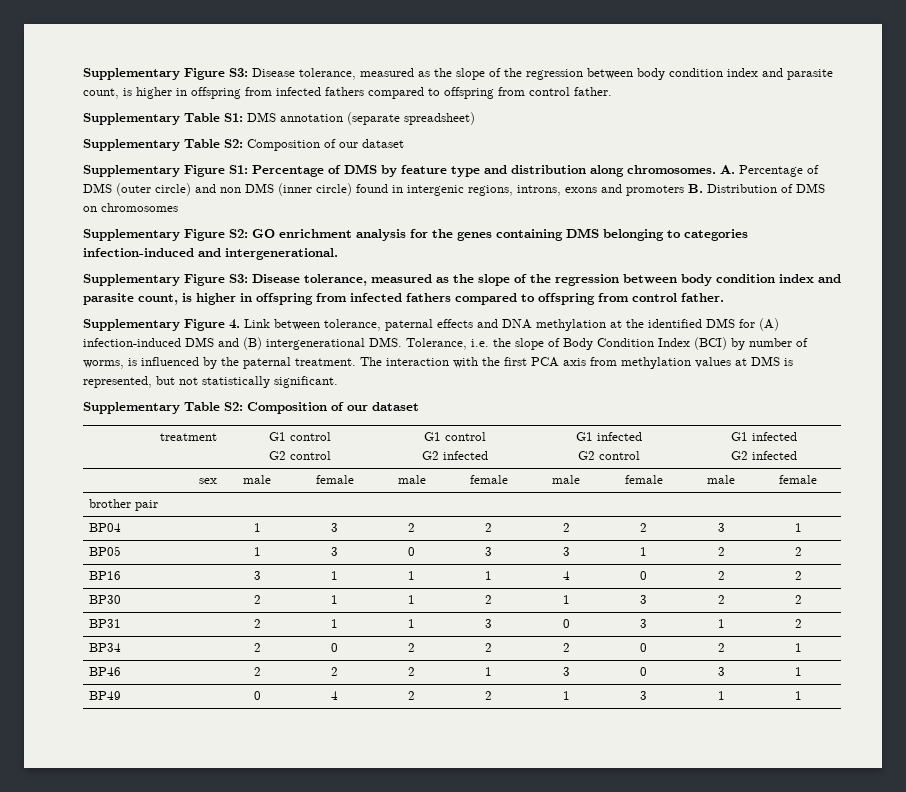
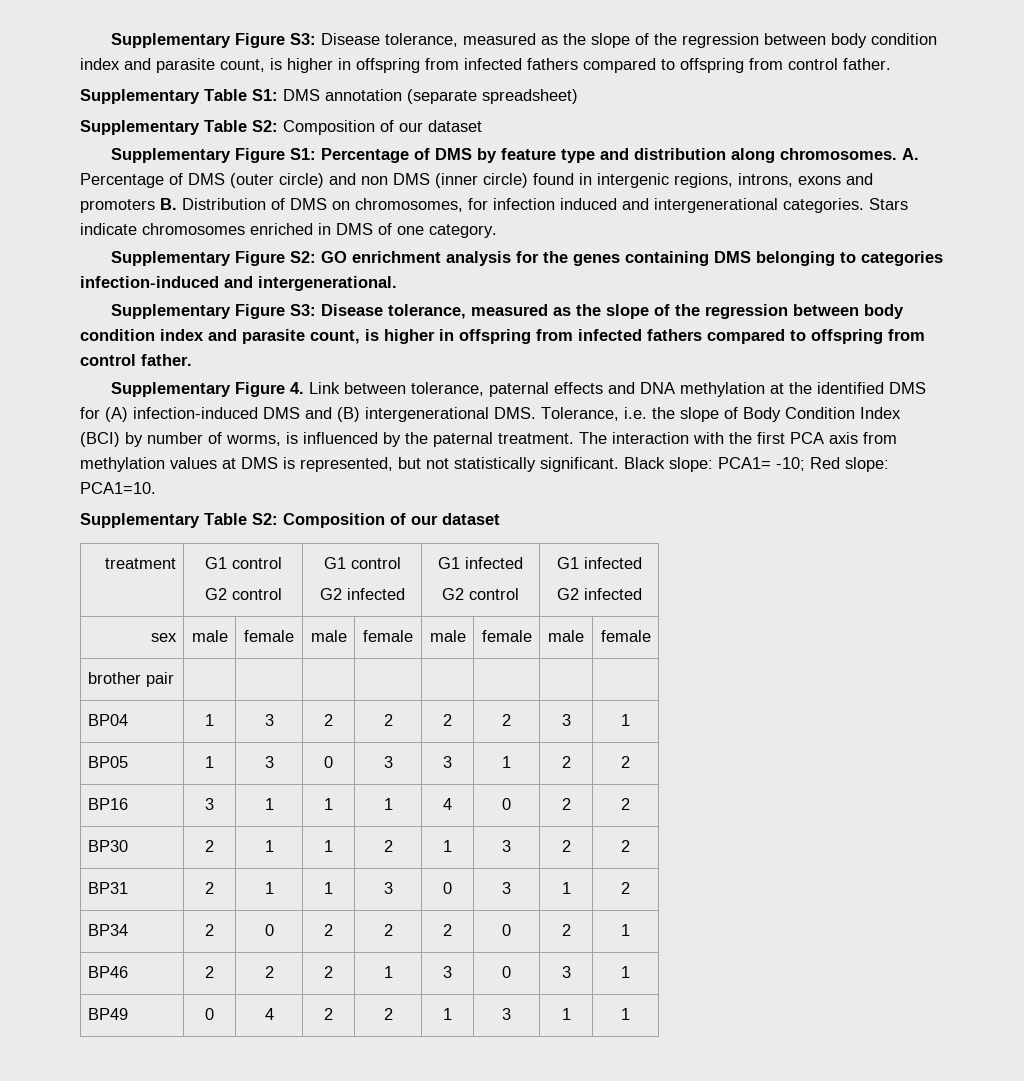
[101,203,178,212] chromosomes -> [355,198,908,213] [80,223,497,238] chromosomes, for infection induced and intergenerational categories. Stars indicate chromosomes enriched in DMS of one category.
(338, 382) none -> [624,457,889,472] [80,482,156,494] Black slope: PCA1= -10; Red slope: PCA1=10.

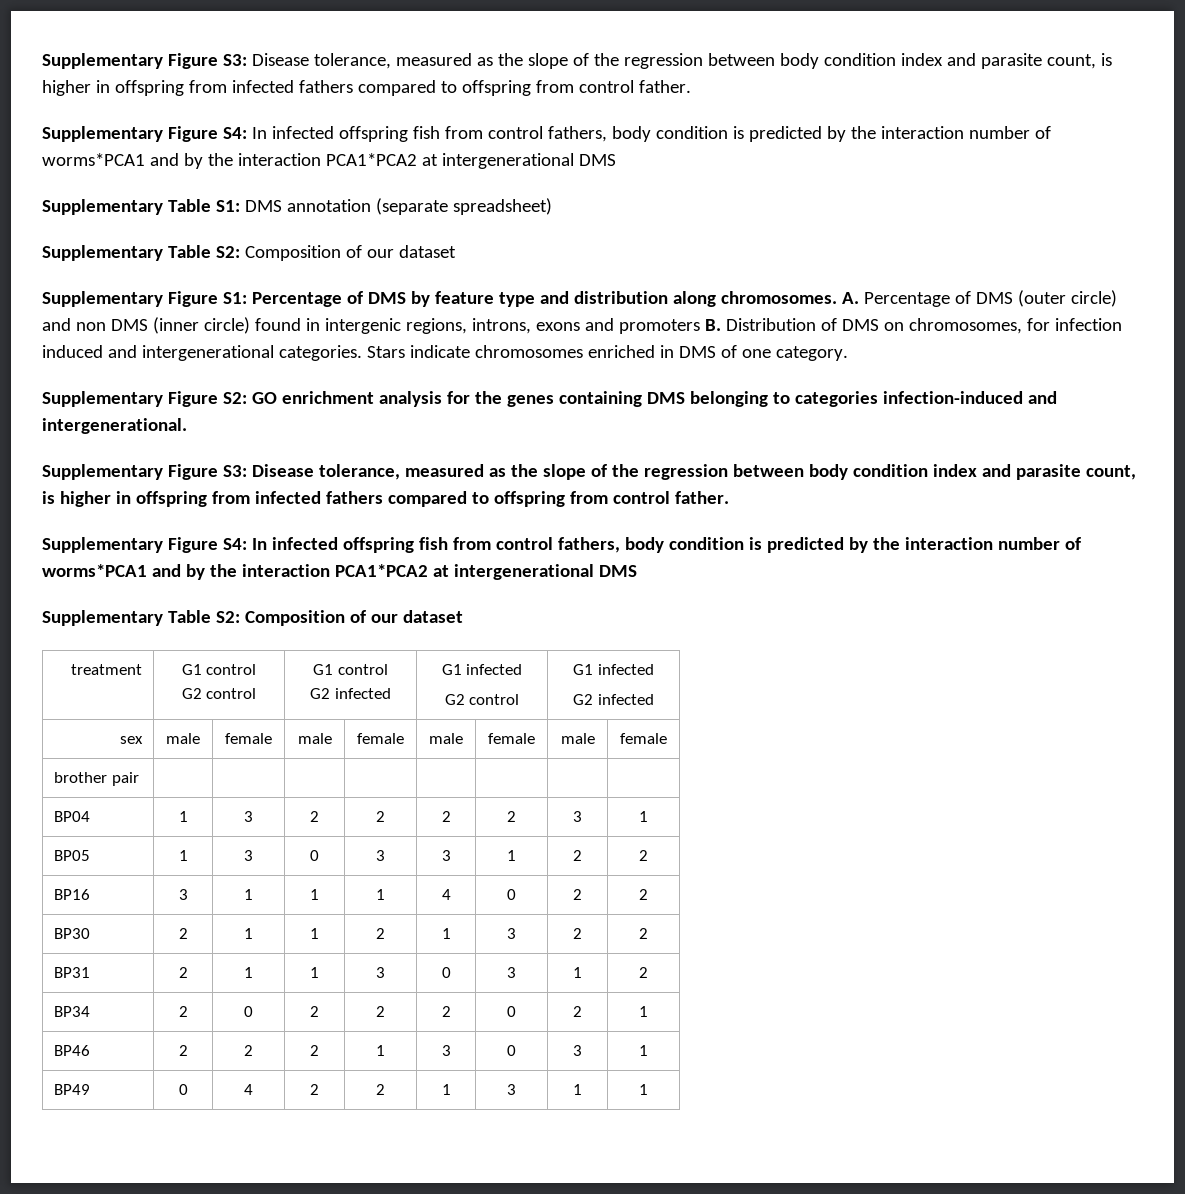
(891, 64) none -> [42,126,1051,142] [42,153,616,169] // Supplementary Figure S4: In infected offspring fish from control fathers, body condition is predicted by the interaction number of worms*PCA1 and by the interaction PCA1*PCA2 at intergenerational DMS
[289,382,926,397] [80,407,901,422] [80,432,897,447] [80,457,889,472] [80,482,156,494] 4. Link between tolerance, paternal effects and DNA methylation at the identified DMS for (A) infection-induced DMS and (B) intergenerational DMS. Tolerance, i.e. the slope of Body Condition Index (BCI) by number of worms, is influenced by the paternal treatment. The interaction with the first PCA axis from methylation values at DMS is represented, but not statistically significant. Black slope: PCA1= -10; Red slope: PCA1=10. -> [222,537,1081,553] [42,564,637,580] S4: In infected offspring fish from control fathers, body condition is predicted by the interaction number of worms*PCA1 and by the interaction PCA1*PCA2 at intergenerational DMS

